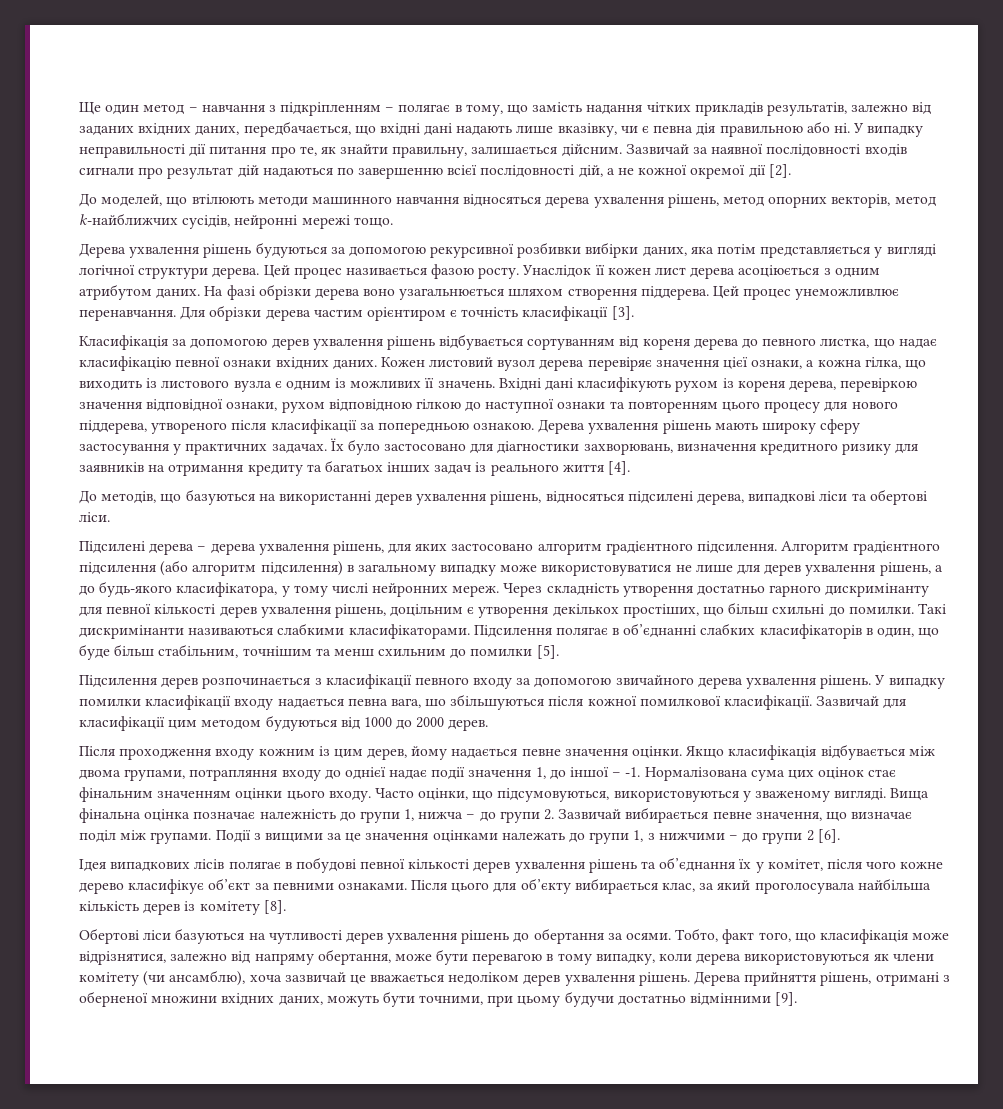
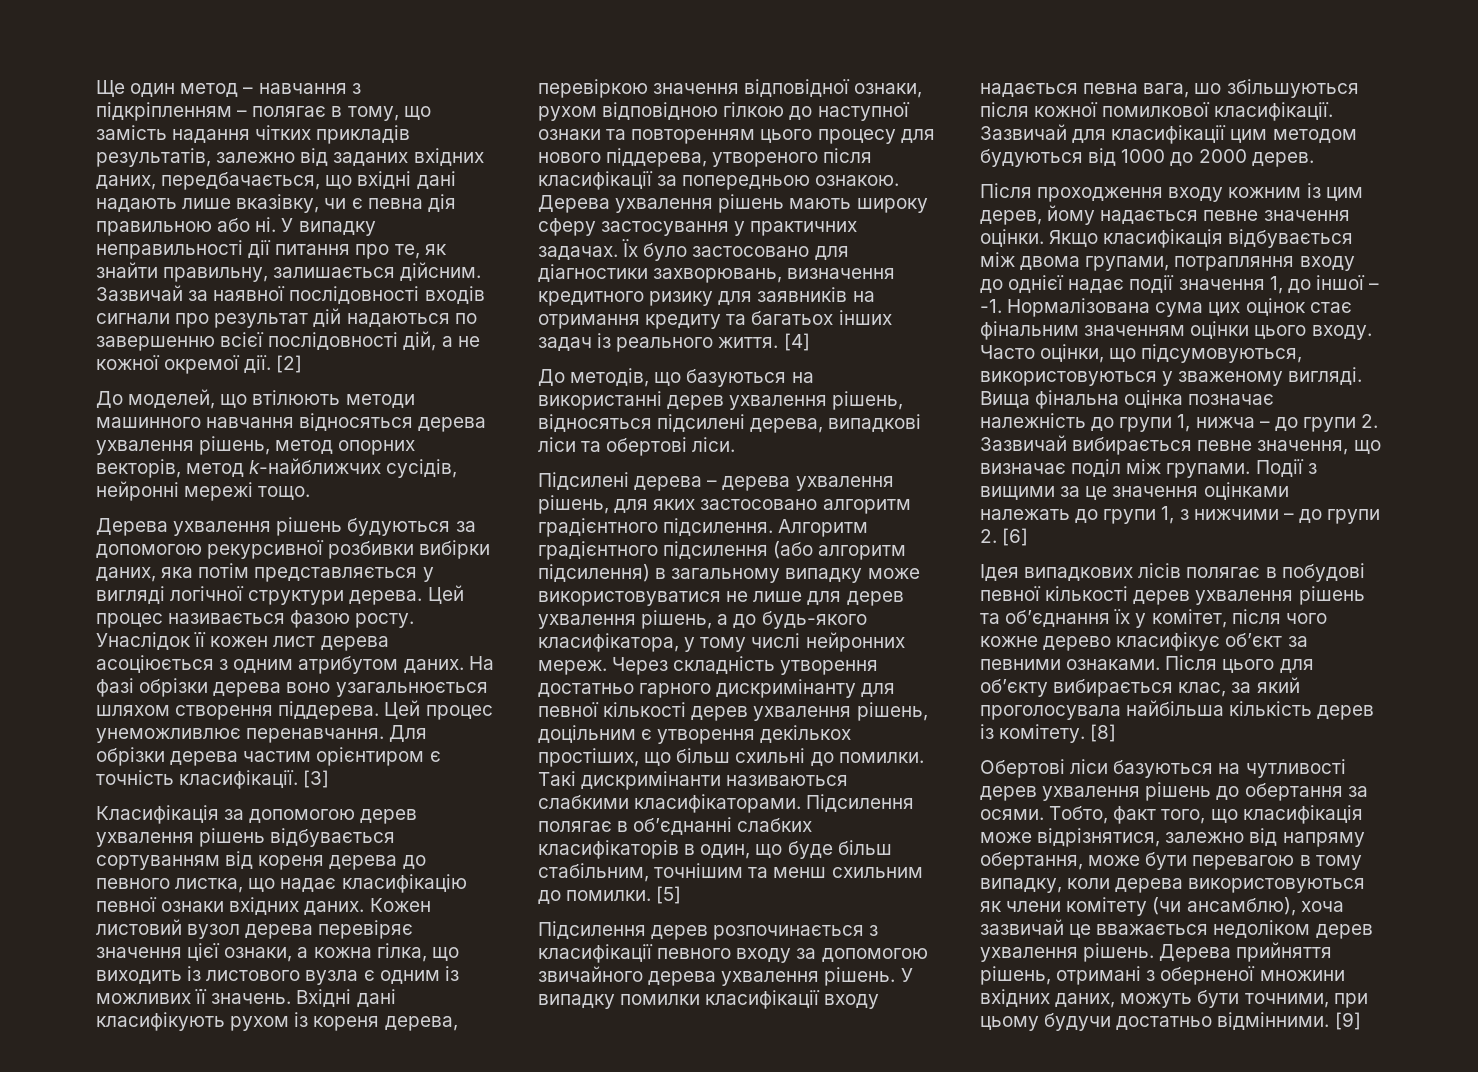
[748,164,791,178] дії [2]. -> [244,355,303,373] дії. [2]
[522,306,634,321] класифікації [3]. -> [179,770,330,789] класифікації. [3]
[562,461,631,475] життя [4]. -> [718,333,810,351] життя. [4]
[470,645,559,659] помилки [5]. -> [566,886,682,904] помилки. [5]
[806,829,840,843] 2 [6]. -> [980,528,1029,546] 2. [6]
[199,900,286,915] комітету [8]. -> [999,724,1117,743] комітету. [8]
[690,992,798,1006] відмінними [9]. -> [1217,1012,1361,1030] відмінними. [9]

